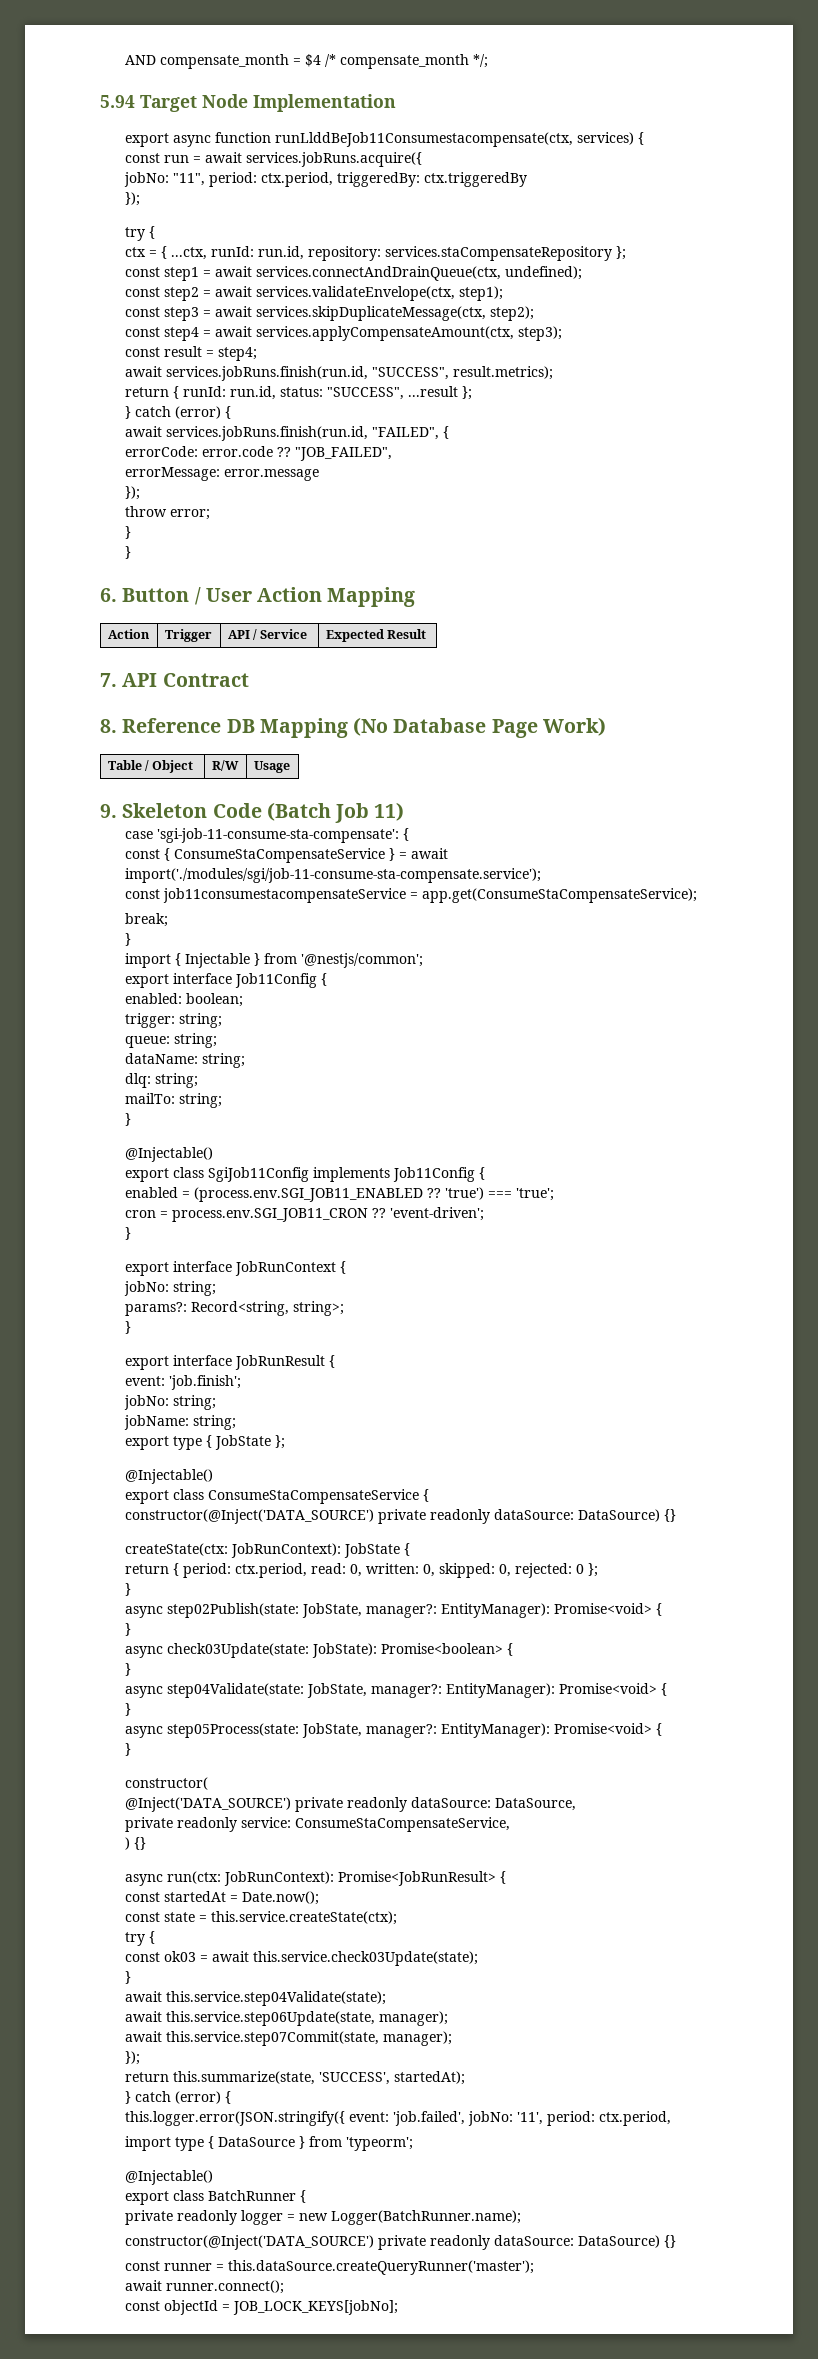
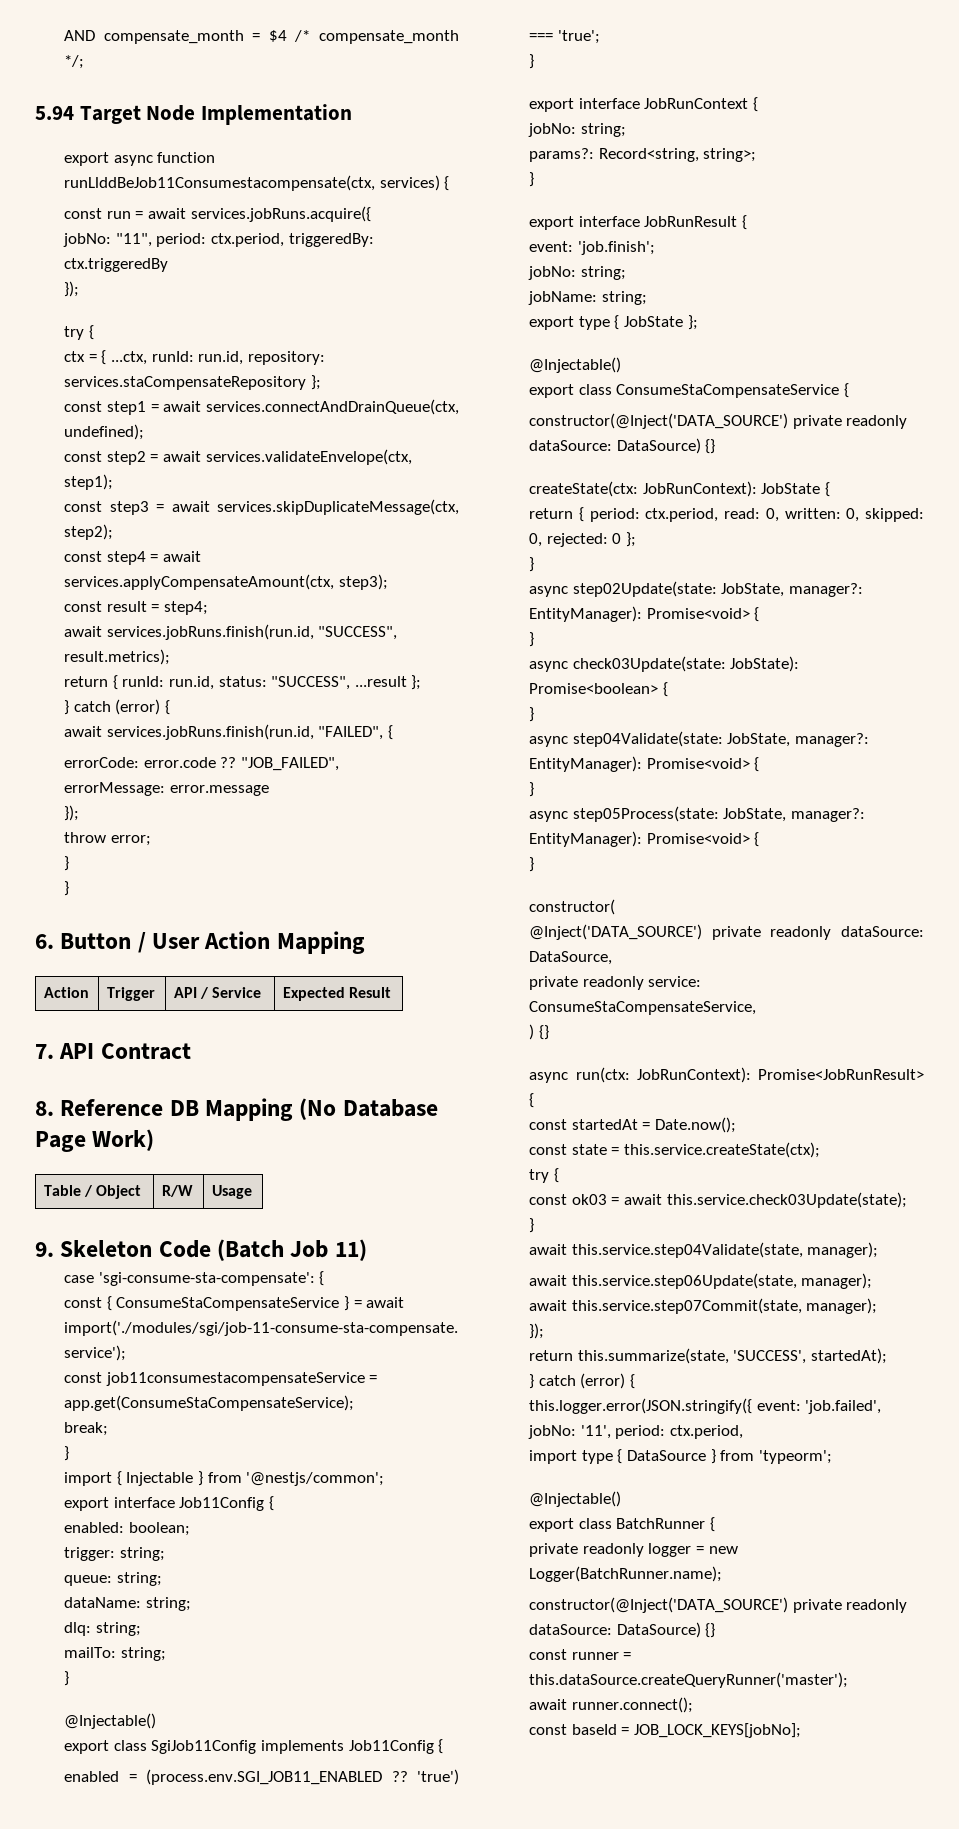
[157,828,400,843] 'sgi-job-11-consume-sta-compensate': -> [98,1272,315,1286] 'sgi-consume-sta-compensate':
[125,1207,485,1222] // cron = process.env.SGI_JOB11_CRON ?? 'event-driven'; -> (600, 37) none
[167,1603,300,1618] step02Publish(state: -> [572,581,717,597] step02Update(state:
[166,1991,387,2006] this.service.step04Validate(state); -> [571,1242,879,1258] this.service.step04Validate(state, manager);
[164,2300,219,2315] objectId -> [571,1724,617,1735] baseId

